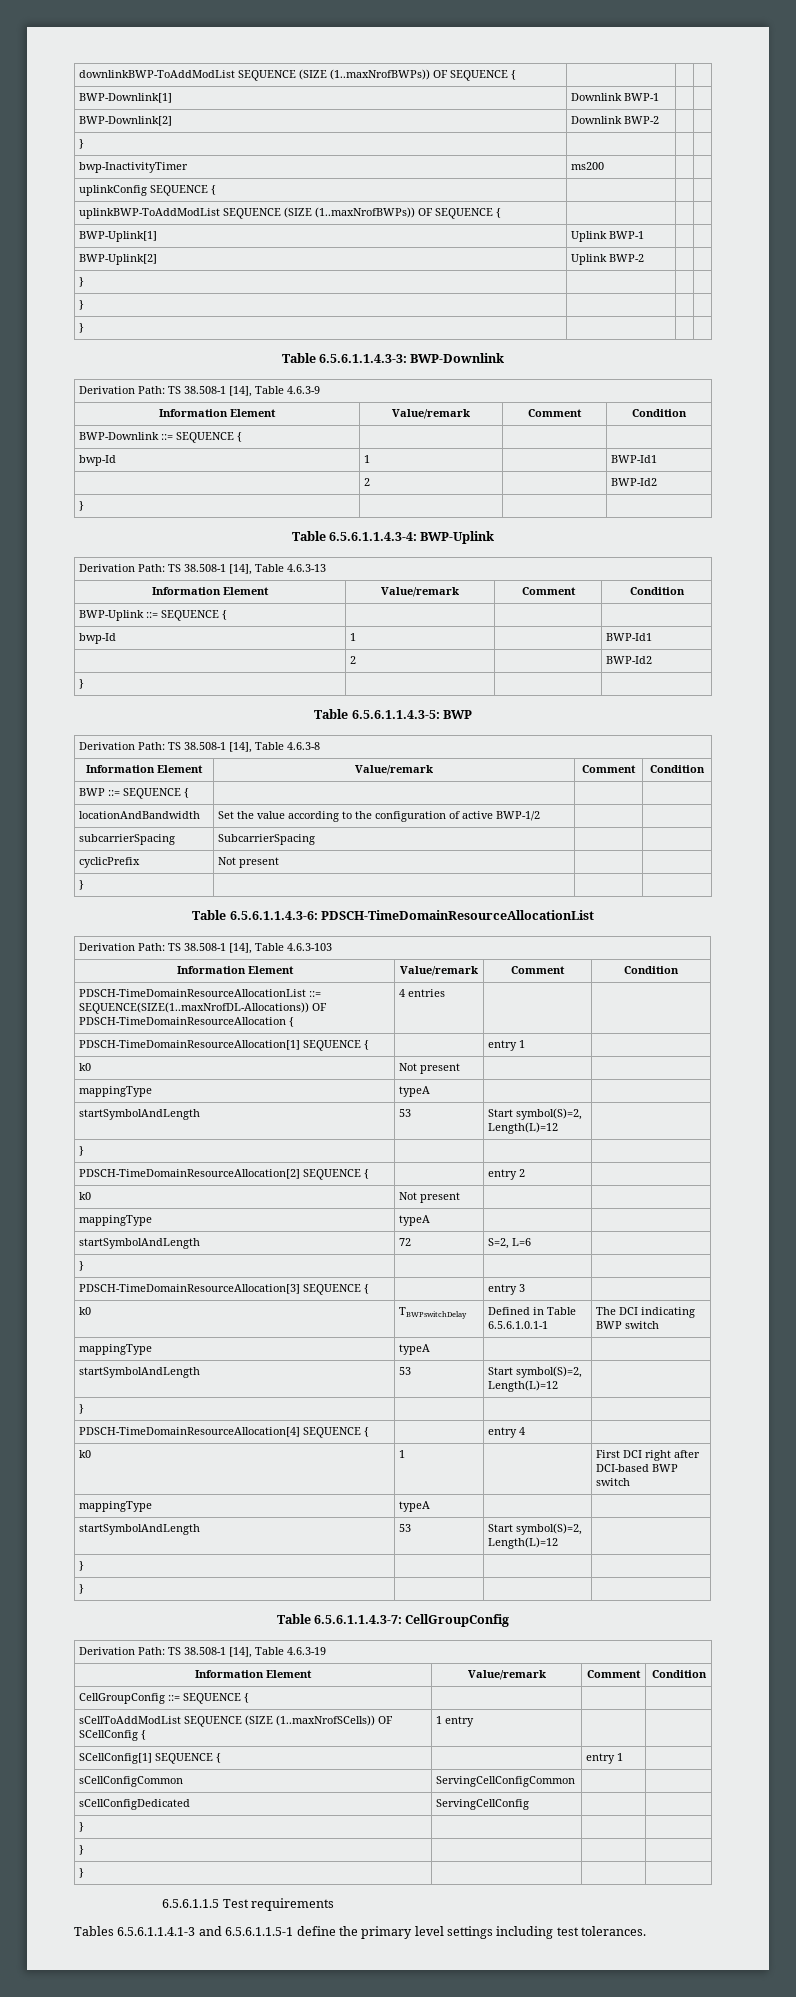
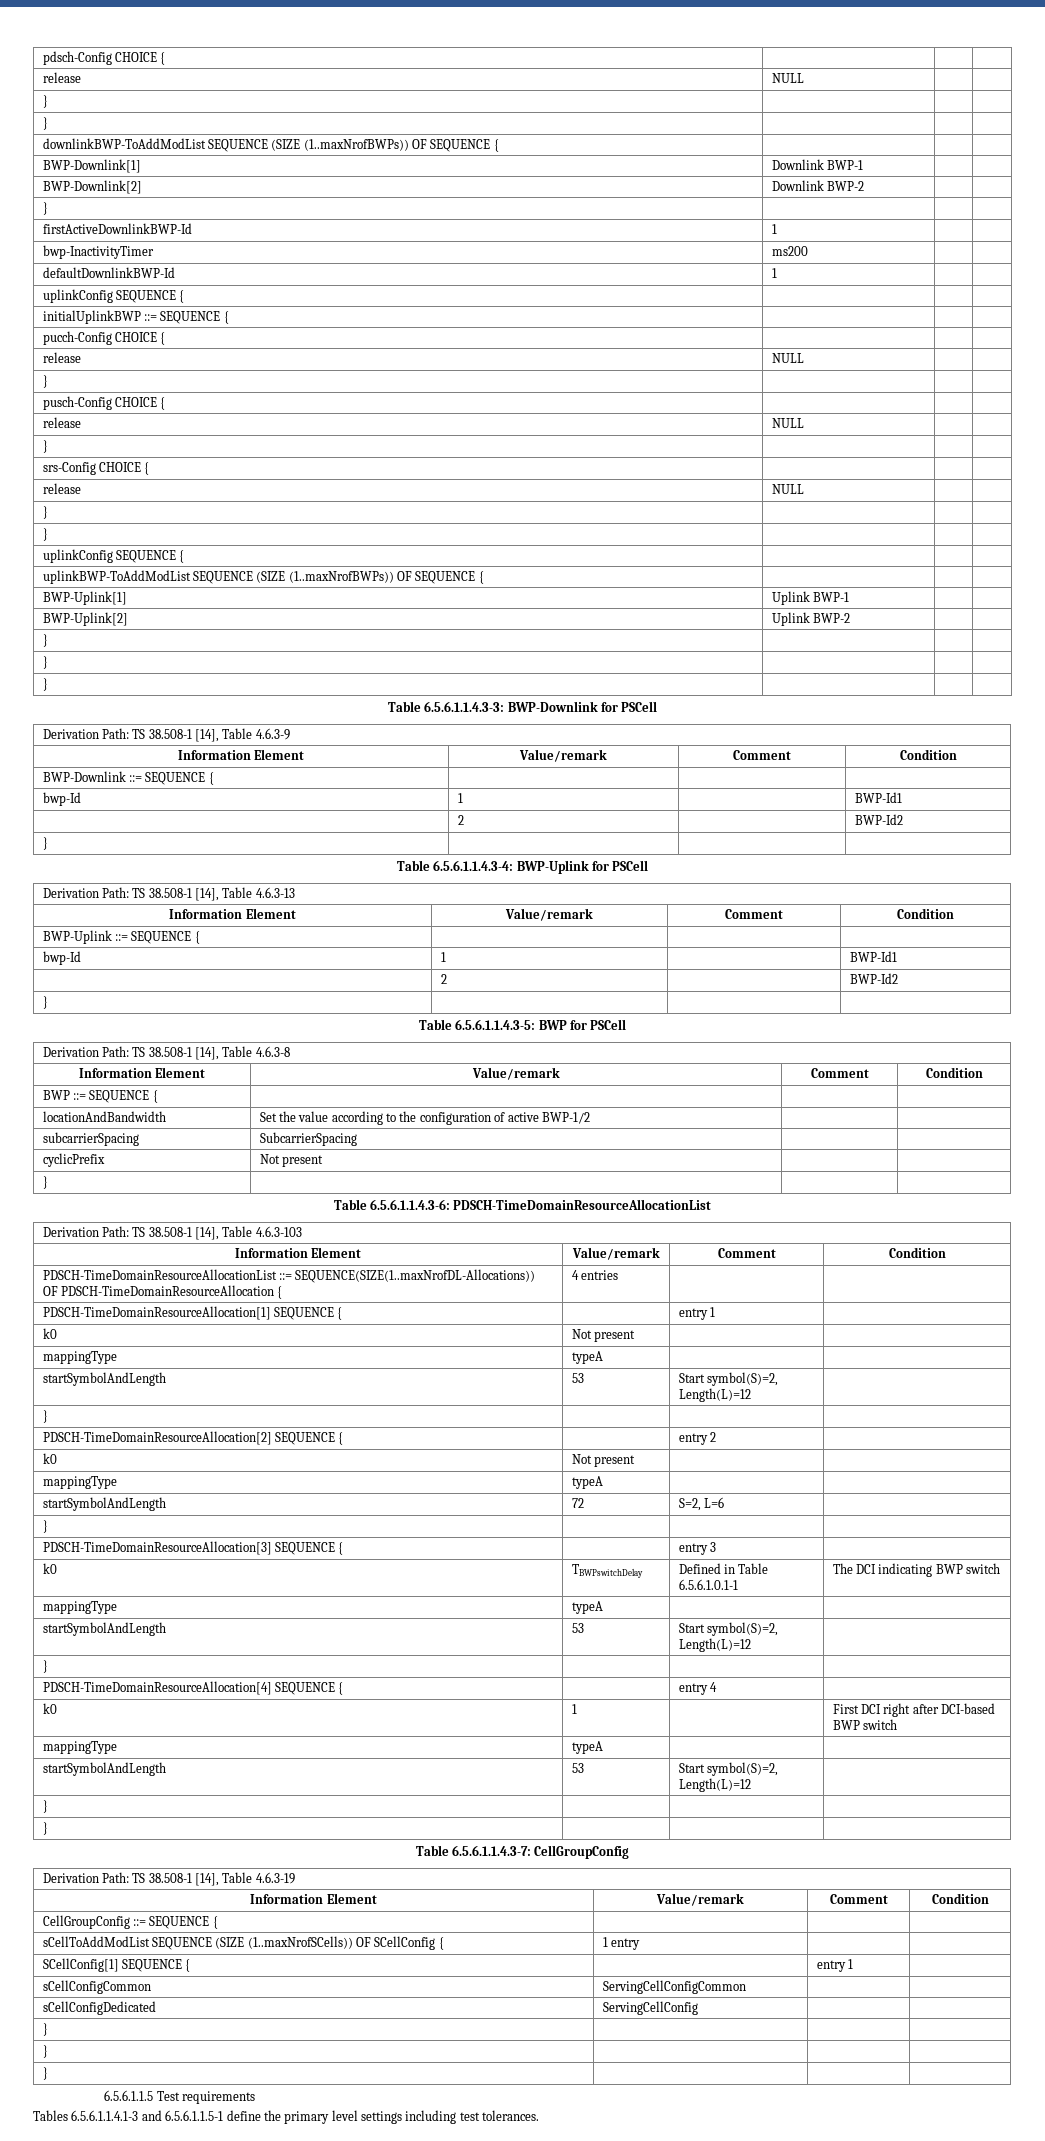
(79, 74) none -> [42,51,166,65] [42,72,81,83] [771,73,804,83] [42,95,48,108] [42,117,48,130] pdsch-Config CHOICE { | | | // release | NULL | | // } | | | // } | | | //
(85, 144) none -> [42,223,192,234] [771,224,777,234] // firstActiveDownlinkBWP-Id | 1 | |
(605, 166) none -> [42,267,175,278] [771,268,777,278] [42,289,185,303] [42,310,229,324] [42,331,166,345] [42,352,81,363] [771,353,804,363] [42,375,48,388] [42,396,166,410] [42,417,81,428] [771,418,804,428] [42,440,48,453] [42,462,150,475] [42,483,81,494] [771,484,804,494] [42,506,48,519] [42,528,48,541] // defaultDownlinkBWP-Id | 1 | | // uplinkConfig SEQUENCE { | | | // initialUplinkBWP ::= SEQUENCE { | | | // pucch-Config CHOICE { | | | // release | NULL | | // } | | | // pusch-Config CHOICE { | | | // release | NULL | | // } | | | // srs-Config CHOICE { | | | // release | NULL | | // } | | | // } | | |
(505, 358) none -> [600,701,658,712] for PSCell
(495, 537) none -> [591,860,649,871] for PSCell
(472, 714) none -> [569,1019,627,1030] for PSCell

